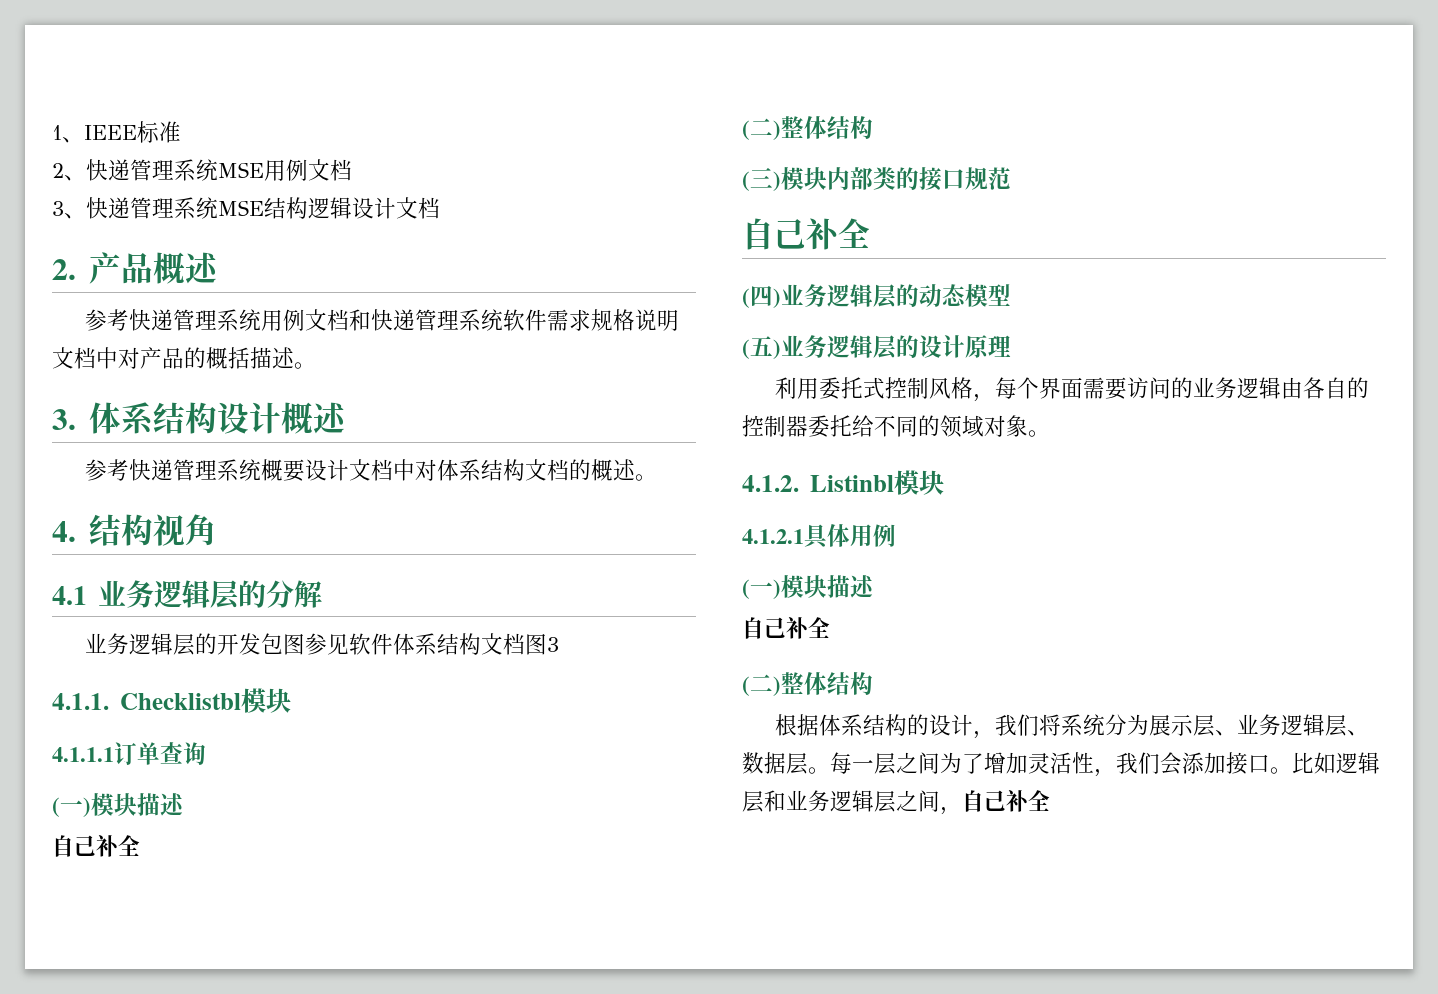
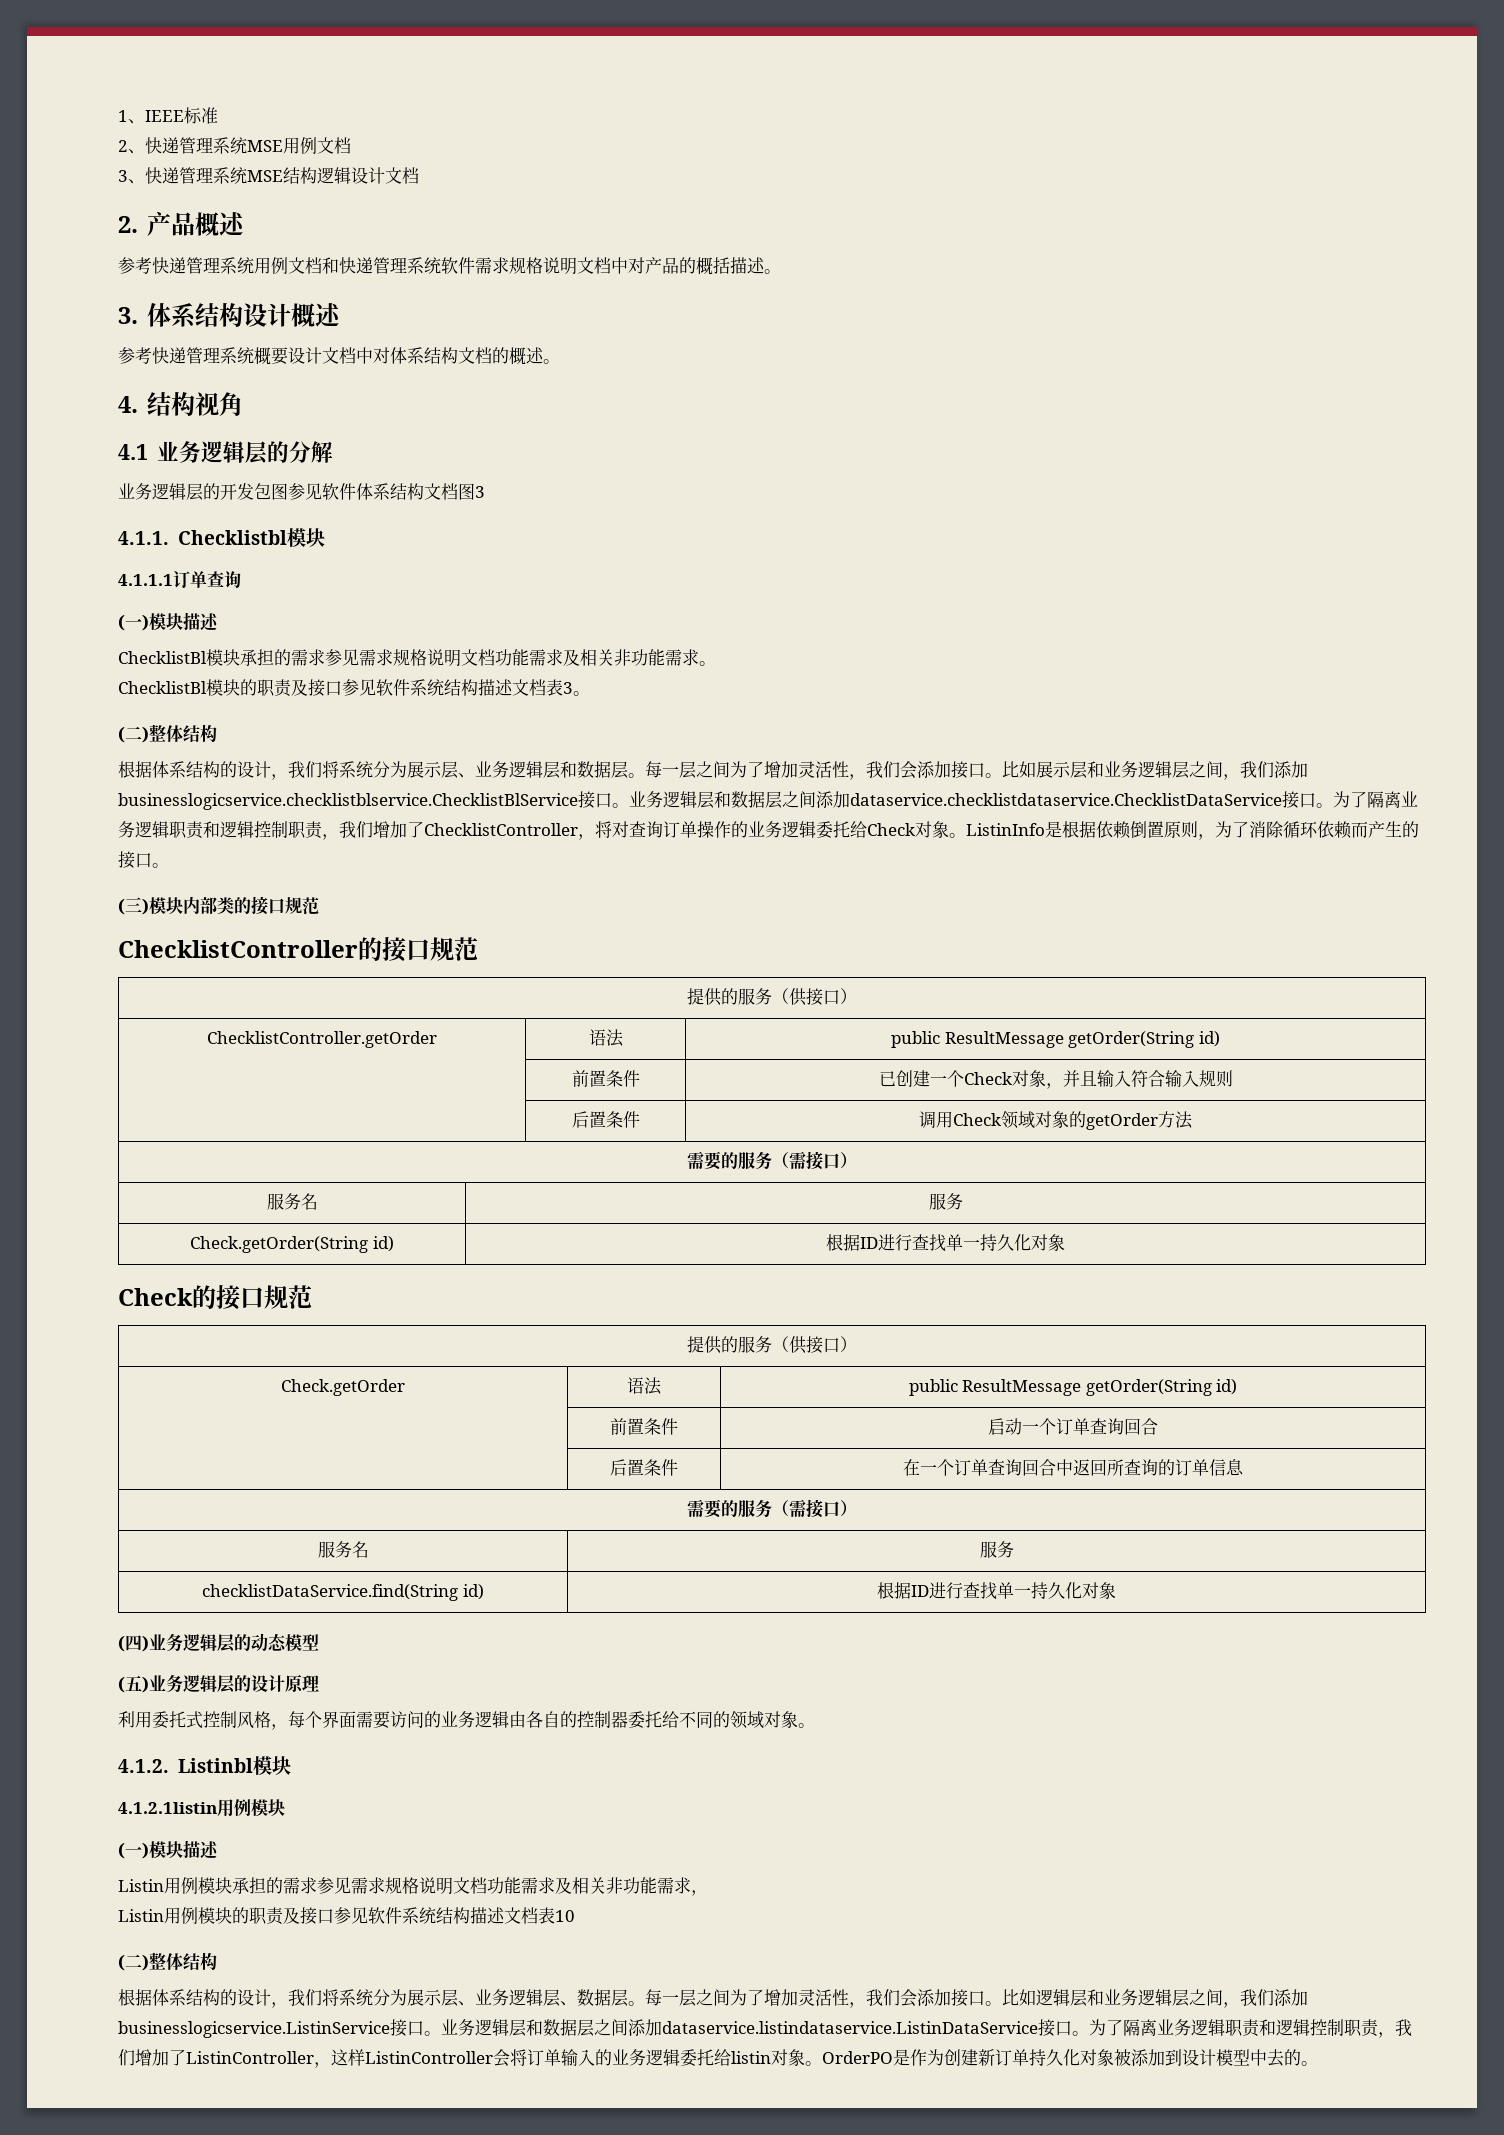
[52,835,140,857] [742,116,873,140] 自己补全 // (二)整体结构 -> [118,649,716,667] [118,679,590,697] [118,724,217,743] [118,761,1308,780] [118,791,1418,810] [118,821,1419,840] [118,851,169,869] ChecklistBl模块承担的需求参见需求规格说明文档功能需求及相关非功能需求。 // ChecklistBl模块的职责及接口参见软件系统结构描述文档表3。 // (二)整体结构 // 根据体系结构的设计，我们将系统分为展示层、业务逻辑层和数据层。每一层之间为了增加灵活性，我们会添加接口。比如展示层和业务逻辑层之间，我们添加businesslogicservice.checklistblservice.ChecklistBlService接口。业务逻辑层和数据层之间添加dataservice.checklistdataservice.ChecklistDataService接口。为了隔离业务逻辑职责和逻辑控制职责，我们增加了ChecklistController，将对查询订单操作的业务逻辑委托给Check对象。ListinInfo是根据依赖倒置原则，为了消除循环依赖而产生的接口。
[742,218,870,250] 自己补全 -> [118,937,478,962] [687,988,857,1006] [207,1031,437,1048] [588,1029,624,1047] [891,1031,1220,1048] [571,1070,640,1087] [878,1070,1233,1089] [571,1111,640,1128] [919,1111,1193,1130] [687,1151,857,1170] [266,1193,318,1210] [928,1193,963,1210] [190,1236,394,1253] [826,1234,1065,1252] [118,1285,312,1310] [687,1336,857,1354] [281,1379,405,1396] [627,1377,662,1395] [908,1379,1238,1396] [610,1418,678,1435] [988,1418,1158,1435] [610,1459,678,1476] [903,1459,1244,1476] [687,1499,857,1518] [317,1541,369,1558] [979,1541,1014,1558] [202,1584,484,1601] [877,1582,1116,1600] ChecklistController的接口规范 // 提供的服务（供接口） // ChecklistController.getOrder | 语法 | public ResultMessage getOrder(String id) // | 前置条件 | 已创建一个Check对象，并且输入符合输入规则 // | 后置条件 | 调用Check领域对象的getOrder方法 // 需要的服务（需接口） // 服务名 | 服务 // Check.getOrder(String id) | 根据ID进行查找单一持久化对象 // Check的接口规范 // 提供的服务（供接口） // Check.getOrder | 语法 | public ResultMessage getOrder(String id) // | 前置条件 | 启动一个订单查询回合 // | 后置条件 | 在一个订单查询回合中返回所查询的订单信息 // 需要的服务（需接口） // 服务名 | 服务 // checklistDataService.find(String id) | 根据ID进行查找单一持久化对象
[742,524,896,549] [742,575,874,599] [742,617,830,639] 4.1.2.1具体用例 // (一)模块描述 // 自己补全 -> [118,1799,285,1817] [118,1840,219,1859] [118,1877,708,1896] [118,1907,575,1925] 4.1.2.1listin用例模块 // (一)模块描述 // Listin用例模块承担的需求参见需求规格说明文档功能需求及相关非功能需求， // Listin用例模块的职责及接口参见软件系统结构描述文档表10
[962,790,1050,812] 自己补全 -> [1240,1989,1308,2006] [118,2019,1412,2038] [118,2049,1318,2068] 我们添加businesslogicservice.ListinService接口。业务逻辑层和数据层之间添加dataservice.listindataservice.ListinDataService接口。为了隔离业务逻辑职责和逻辑控制职责，我们增加了ListinController，这样ListinController会将订单输入的业务逻辑委托给listin对象。OrderPO是作为创建新订单持久化对象被添加到设计模型中去的。

